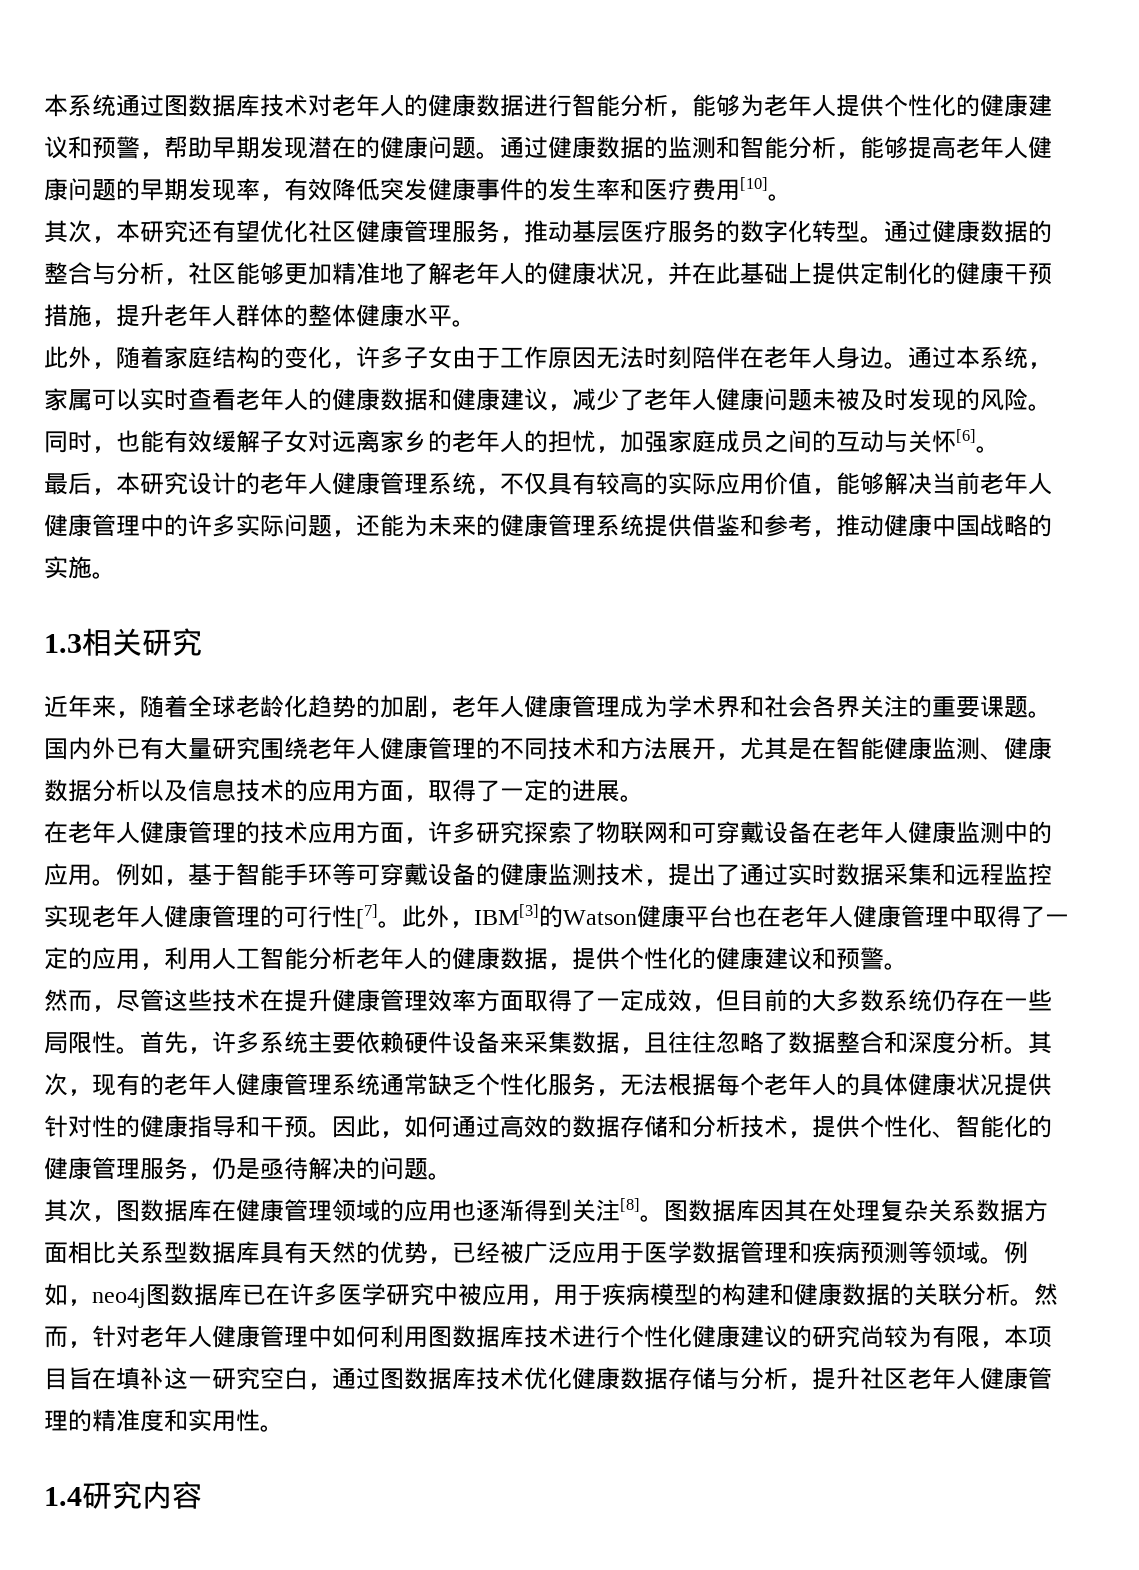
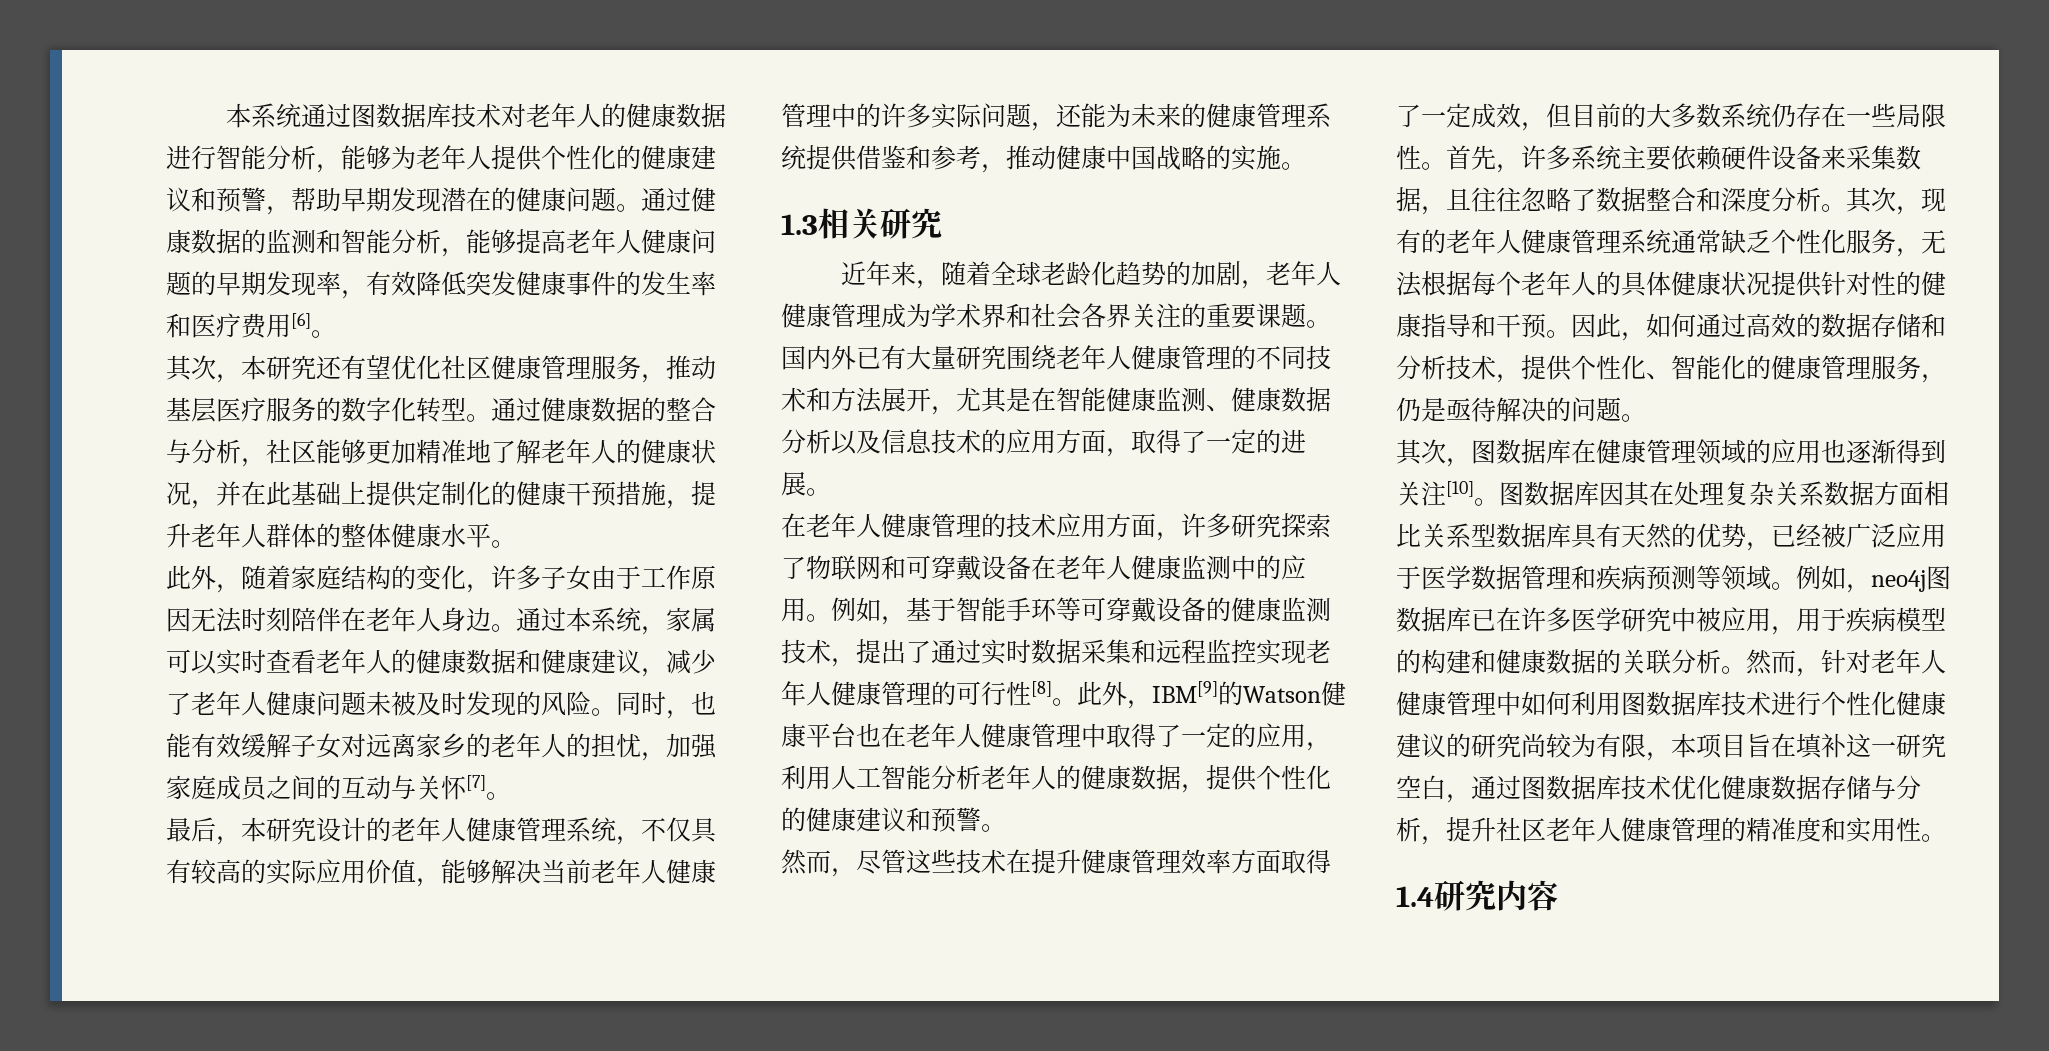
[740,177,768,191] [10] -> [291,313,311,329] [6]
[956,429,976,443] [6] -> [466,775,486,791] [7]
[356,904,378,929] [7] -> [1031,681,1052,697] [8]
[474,904,539,925] IBM[3] -> [1152,681,1218,703] IBM[9]
[620,1198,640,1212] [8] -> [1446,481,1474,497] [10]

